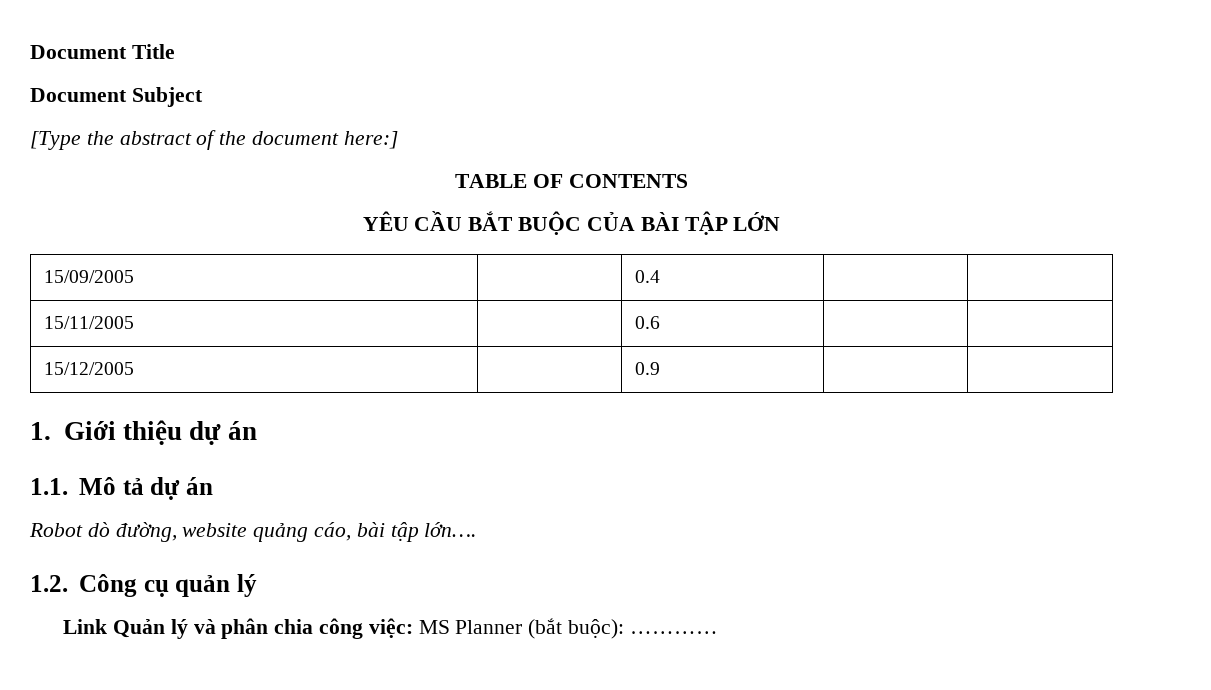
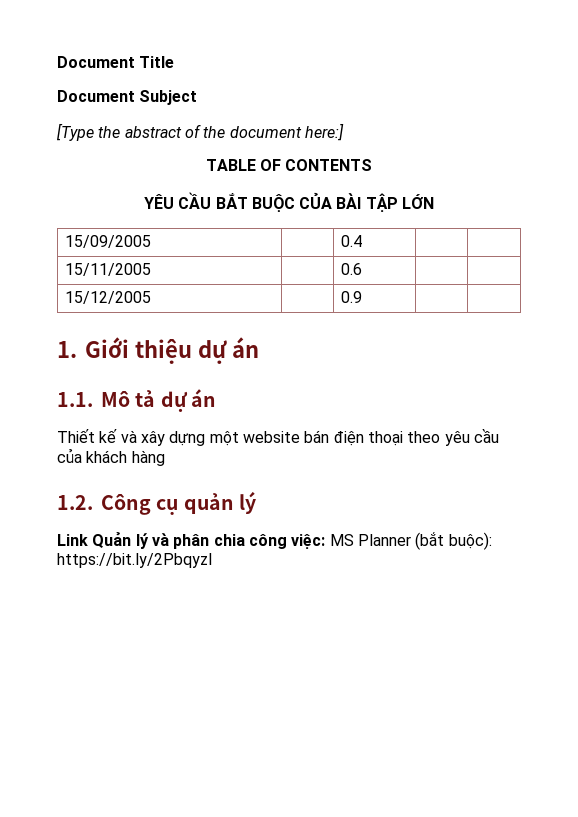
[29,522,477,542] Robot dò đường, website quảng cáo, bài tập lớn…. -> [57,429,499,446] [57,448,165,466] Thiết kế và xây dựng một website bán điện thoại theo yêu cầu của khách hàng
[629,631,718,634] ………… -> [57,553,212,568] https://bit.ly/2Pbqyzl

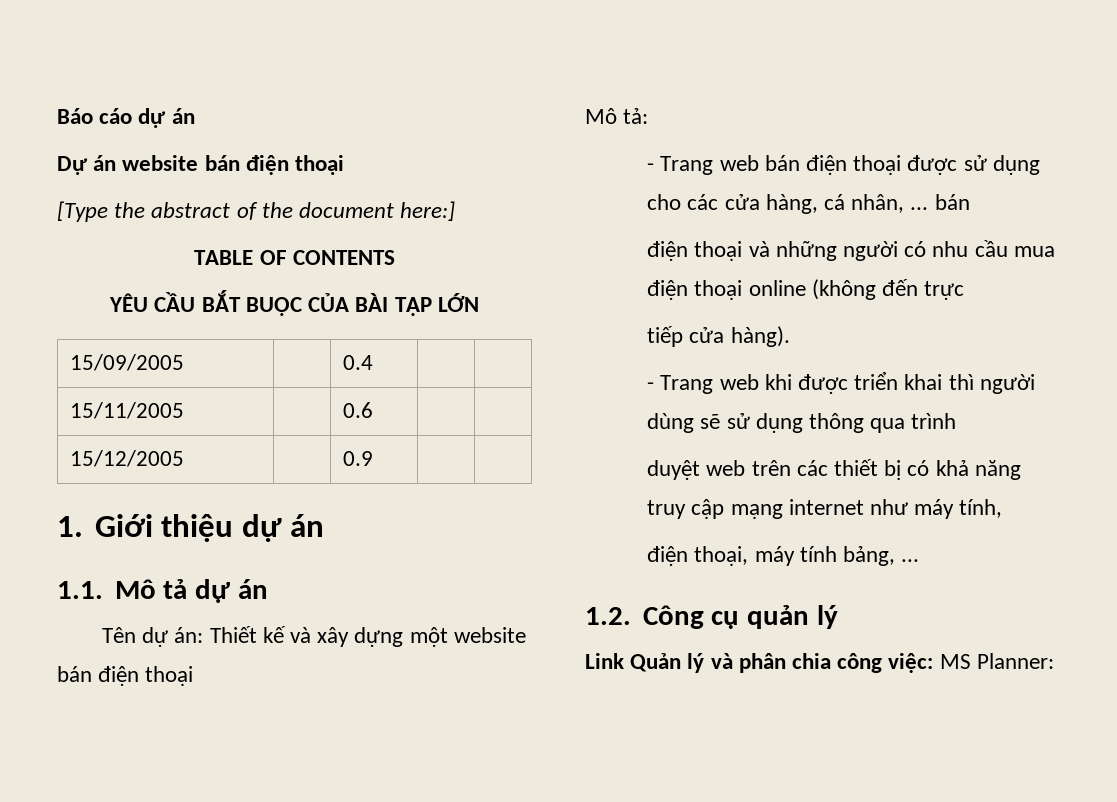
[57,56,175,68] [57,90,198,105] Document Title // Document Subject -> [57,108,195,128] [57,155,345,175] Báo cáo dự án // Dự án website bán điện thoại
(216, 398) none -> [101,627,204,647] Tên dự án:
[407,429,499,446] [57,448,165,466] theo yêu cầu của khách hàng -> [585,108,649,124] [647,155,1040,175] [647,194,970,214] [647,240,1055,261] [647,279,965,300] [647,326,790,347] [647,372,1035,394] [647,413,957,433] [647,459,1021,480] [647,499,1003,519] [647,546,920,566] // Mô tả: // - Trang web bán điện thoại được sử dụng cho các cửa hàng, cá nhân, ... bán // điện thoại và những người có nhu cầu mua điện thoại online (không đến trực // tiếp cửa hàng). // - Trang web khi được triển khai thì người dùng sẽ sử dụng thông qua trình // duyệt web trên các thiết bị có khả năng truy cập mạng internet như máy tính, // điện thoại, máy tính bảng, ...
[357,532,492,550] [57,553,212,568] Planner (bắt buộc): https://bit.ly/2Pbqyzl -> [976,653,1054,669] Planner:

